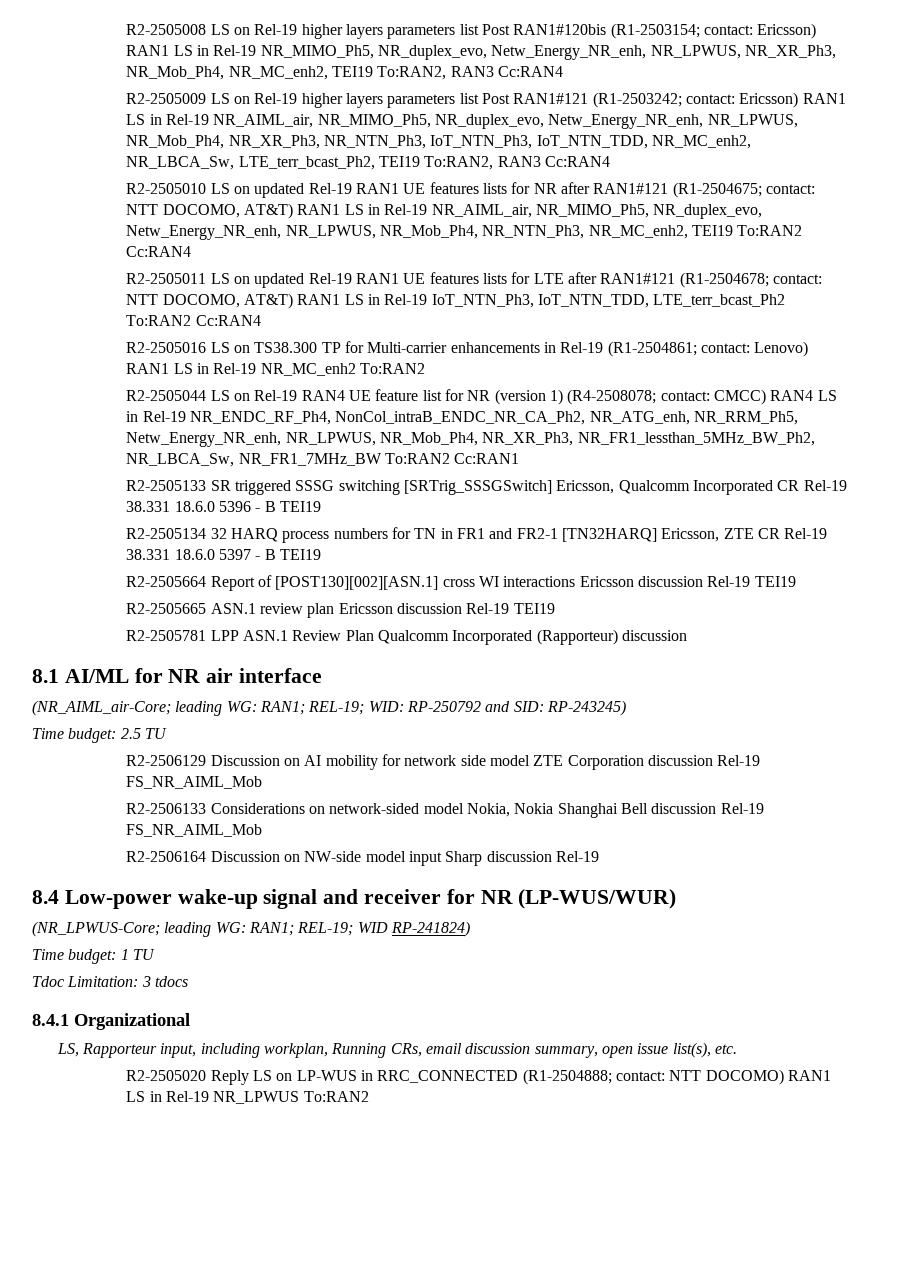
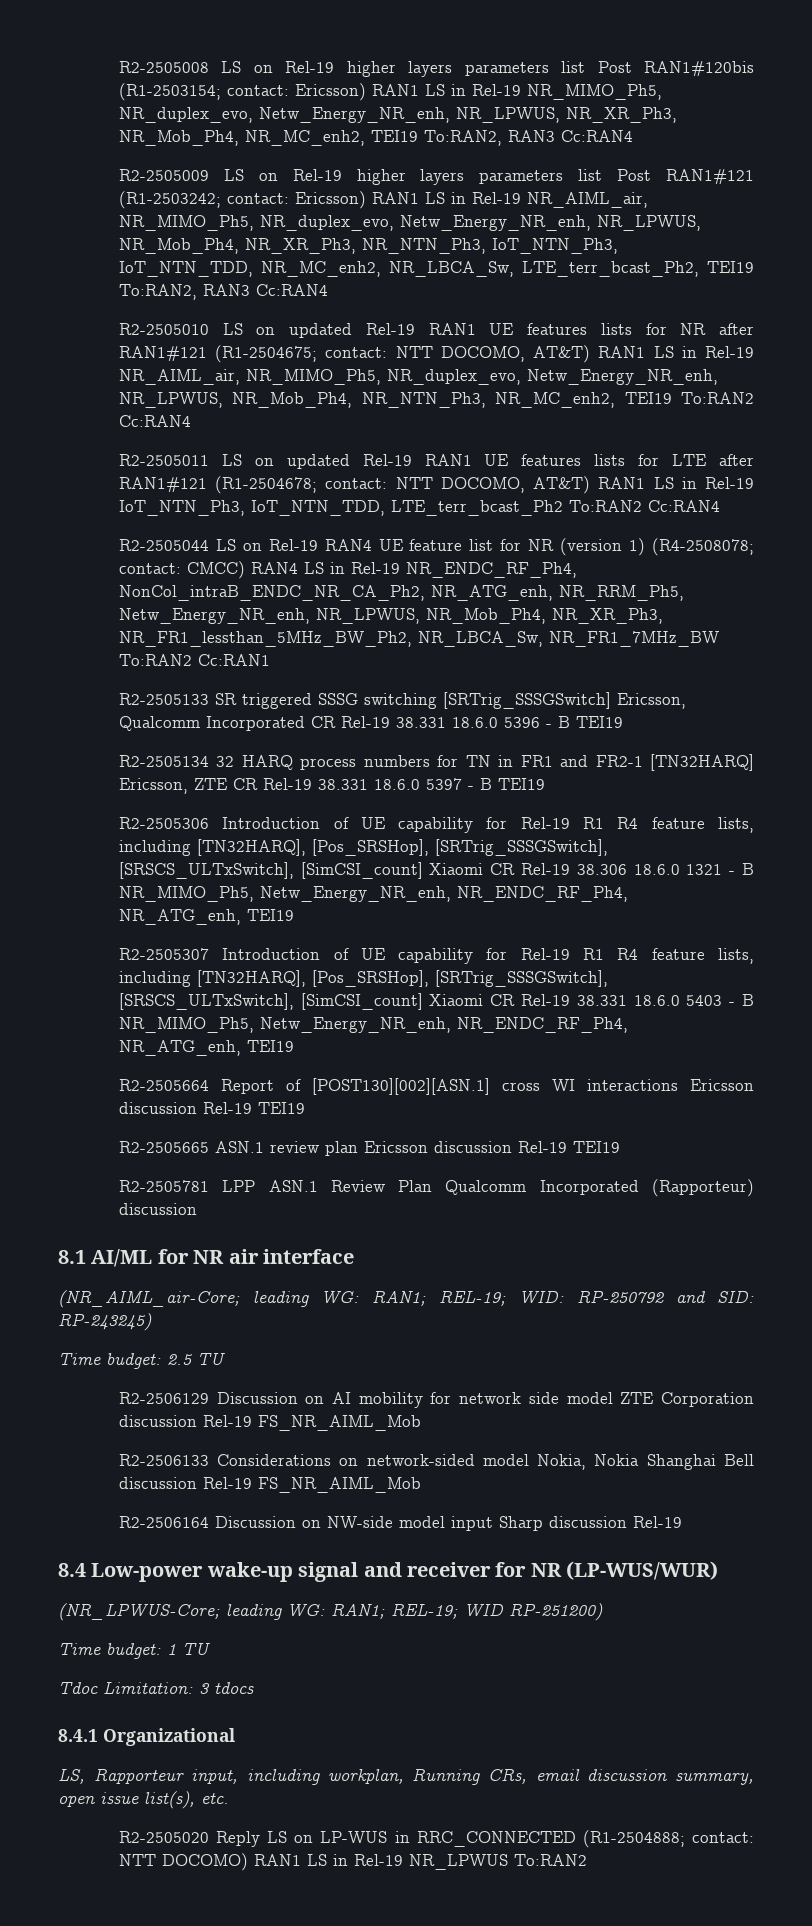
[126,341,809,357] [126,363,426,376] // R2-2505016 LS on TS38.300 TP for Multi-carrier enhancements in Rel-19 (R1-2504861; contact: Lenovo) RAN1 LS in Rel-19 NR_MC_enh2 To:RAN2 -> (720, 506) none
(322, 554) none -> [118,817,755,833] [118,839,608,856] [118,862,755,879] [118,886,628,902] [118,909,294,925] [118,948,755,964] [118,970,608,987] [118,993,755,1010] [118,1017,628,1033] [118,1040,294,1056] // R2-2505306 Introduction of UE capability for Rel-19 R1 R4 feature lists, including [TN32HARQ], [Pos_SRSHop], [SRTrig_SSSGSwitch], [SRSCS_ULTxSwitch], [SimCSI_count] Xiaomi CR Rel-19 38.306 18.6.0 1321 - B NR_MIMO_Ph5, Netw_Energy_NR_enh, NR_ENDC_RF_Ph4, NR_ATG_enh, TEI19 // R2-2505307 Introduction of UE capability for Rel-19 R1 R4 feature lists, including [TN32HARQ], [Pos_SRSHop], [SRTrig_SSSGSwitch], [SRSCS_ULTxSwitch], [SimCSI_count] Xiaomi CR Rel-19 38.331 18.6.0 5403 - B NR_MIMO_Ph5, Netw_Energy_NR_enh, NR_ENDC_RF_Ph4, NR_ATG_enh, TEI19
[390,921,470,937] RP-241824) -> [509,1603,603,1621] RP-251200)

